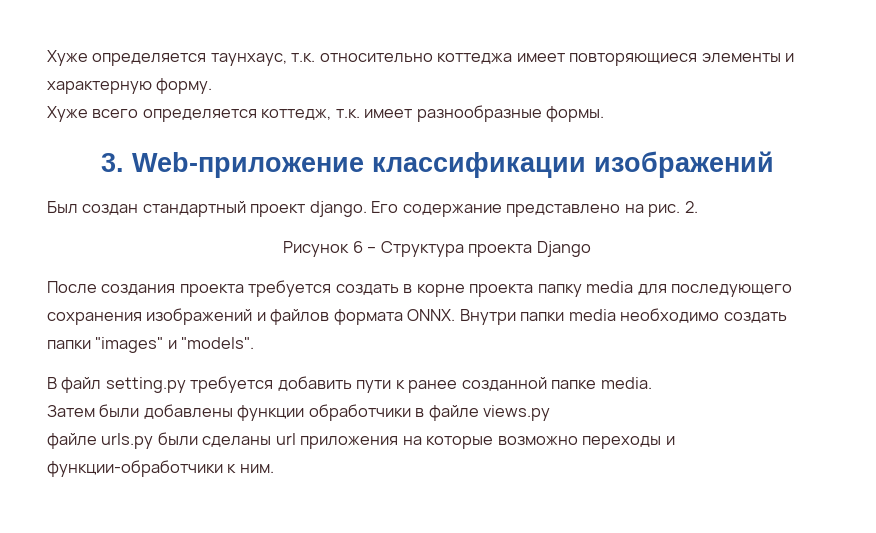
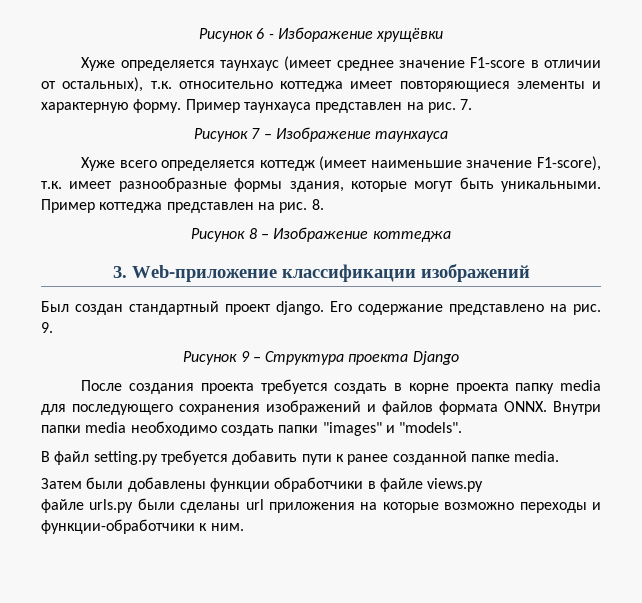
[47,50,287,66] Хуже определяется таунхаус, -> [198,27,444,42] [81,56,601,71] [41,77,144,92] Рисунок 6 - Изборажение хрущёвки // Хуже определяется таунхаус (имеет среднее значение F1-score в отличии от остальных),
[47,105,605,122] // Хуже всего определяется коттедж, т.к. имеет разнообразные формы. -> [185,99,473,113] [193,127,449,142] [81,156,601,171] [41,177,601,192] [41,199,324,213] [191,227,451,242] Пример таунхауса представлен на рис. 7. // Рисунок 7 – Изображение таунхауса // Хуже всего определяется коттедж (имеет наименьшие значение F1-score), т.к. имеет разнообразные формы здания, которые могут быть уникальными. Пример коттеджа представлен на рис. 8. // Рисунок 8 – Изображение коттеджа
[684,201,698,213] [283,241,363,257] 2. // Рисунок 6 -> [41,322,53,333] [183,351,250,365] 9. // Рисунок 9

